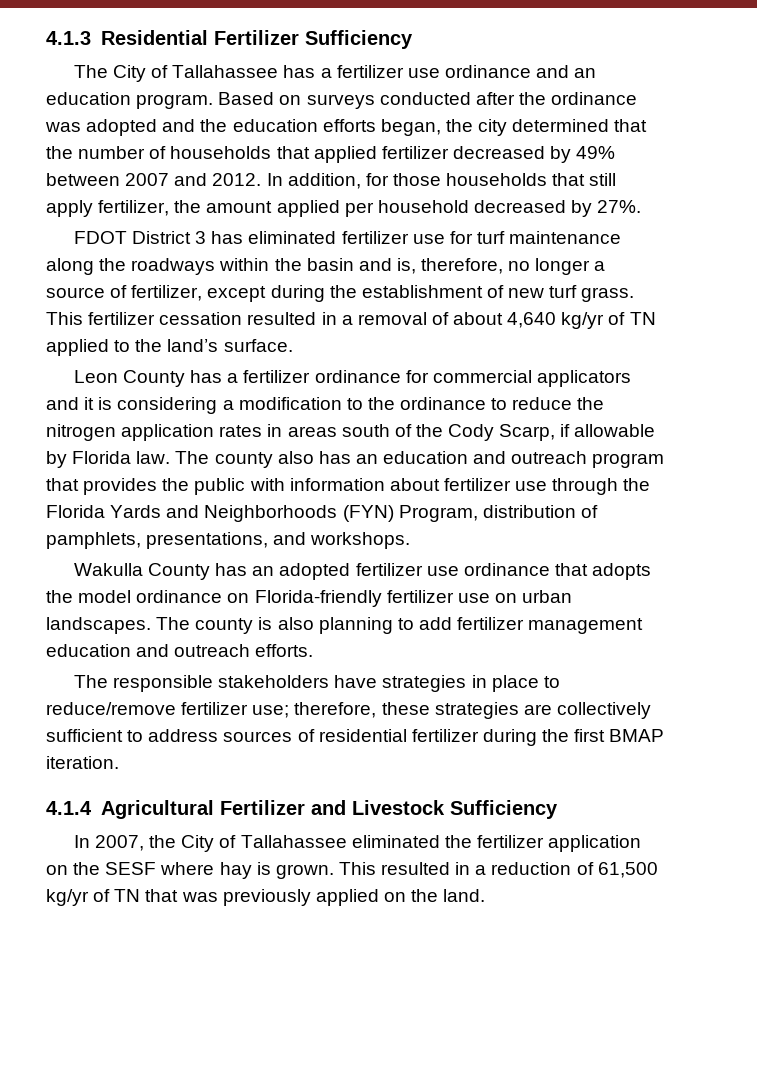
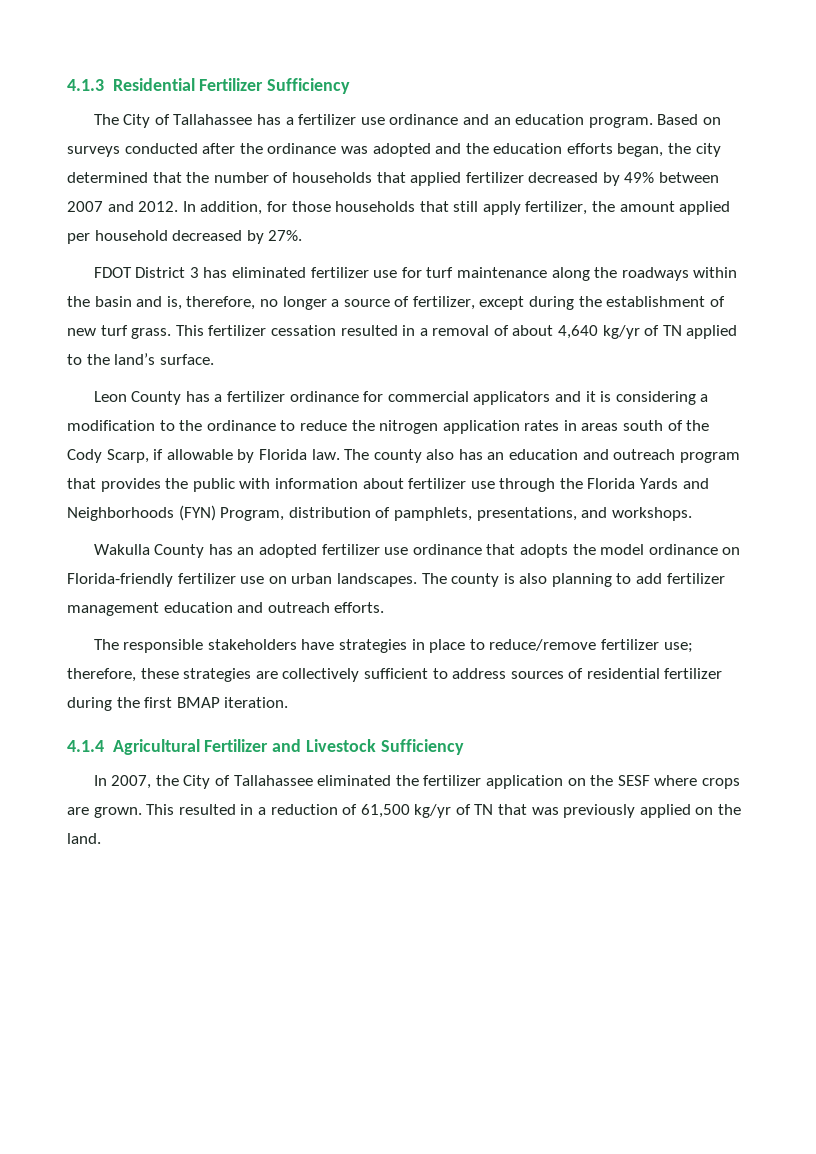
[219,862,271,879] hay is -> [701,778,740,789] [67,807,89,815] crops are

